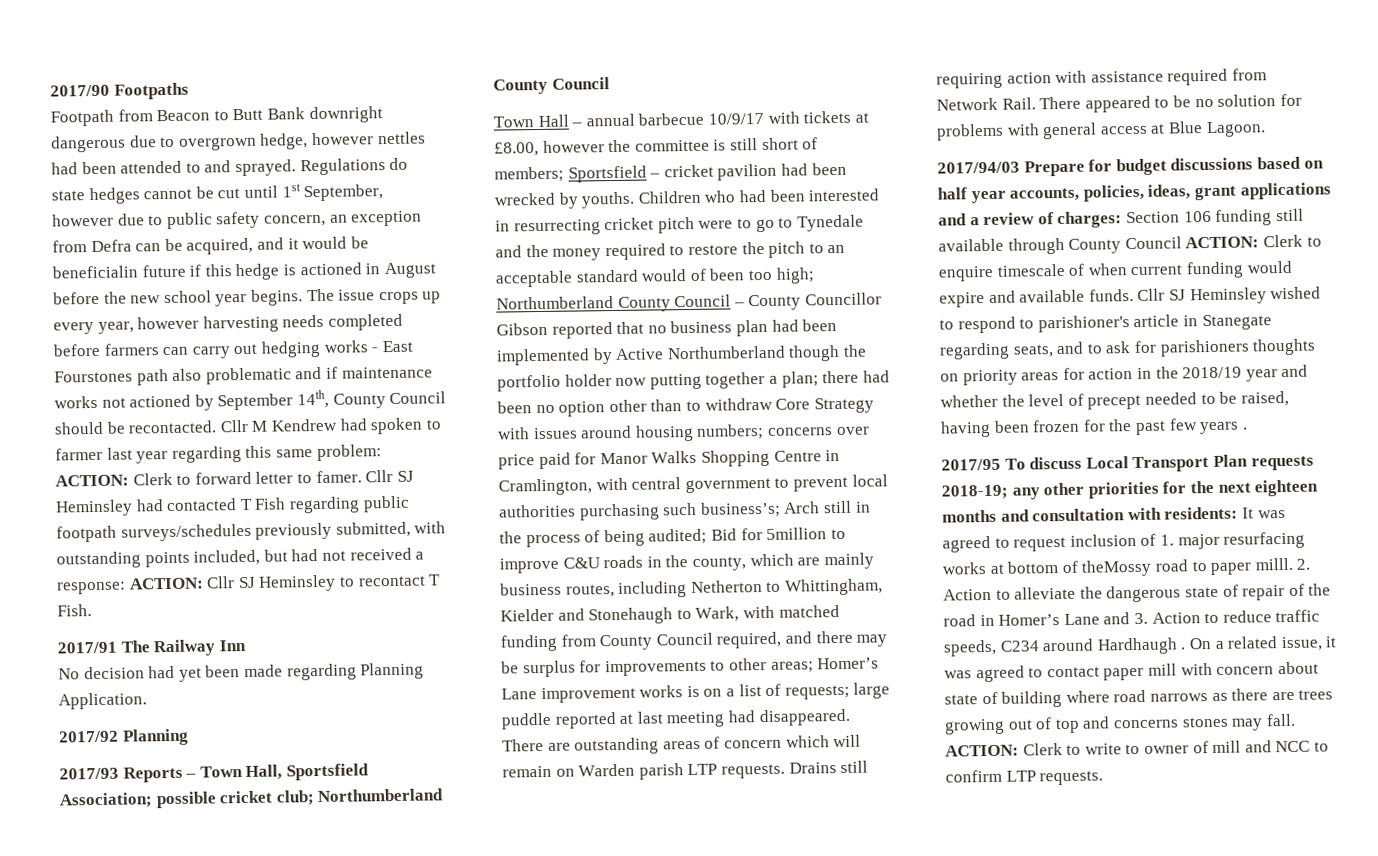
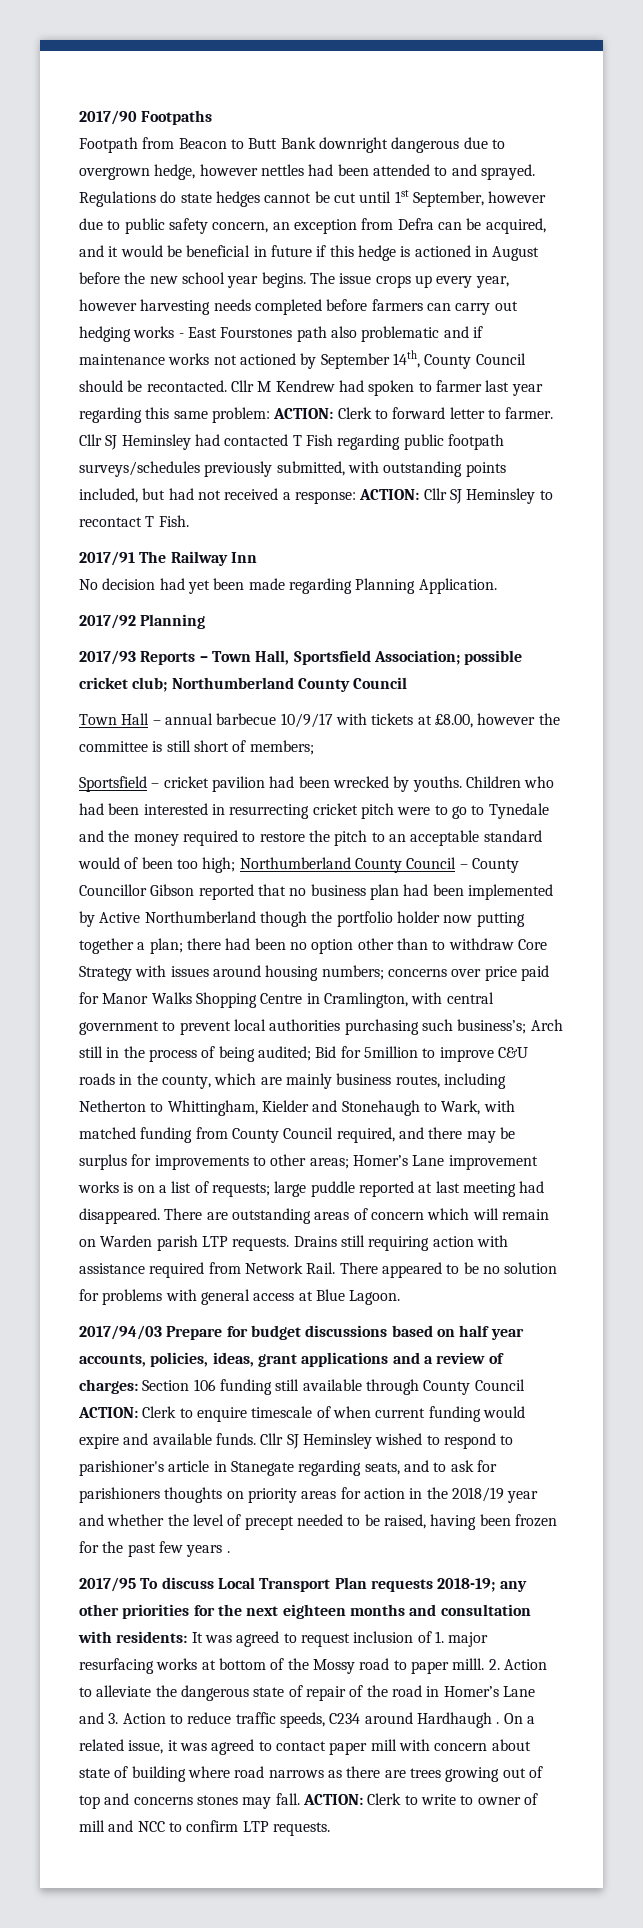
[52,265,138,279] beneficialin -> [186,245,267,257] beneficial in
[315,470,362,484] famer. -> [505,407,554,419] farmer.
(564, 174) none -> (314, 747) //
[1081,559,1153,577] theMossy -> [287,1658,355,1674] the Mossy

